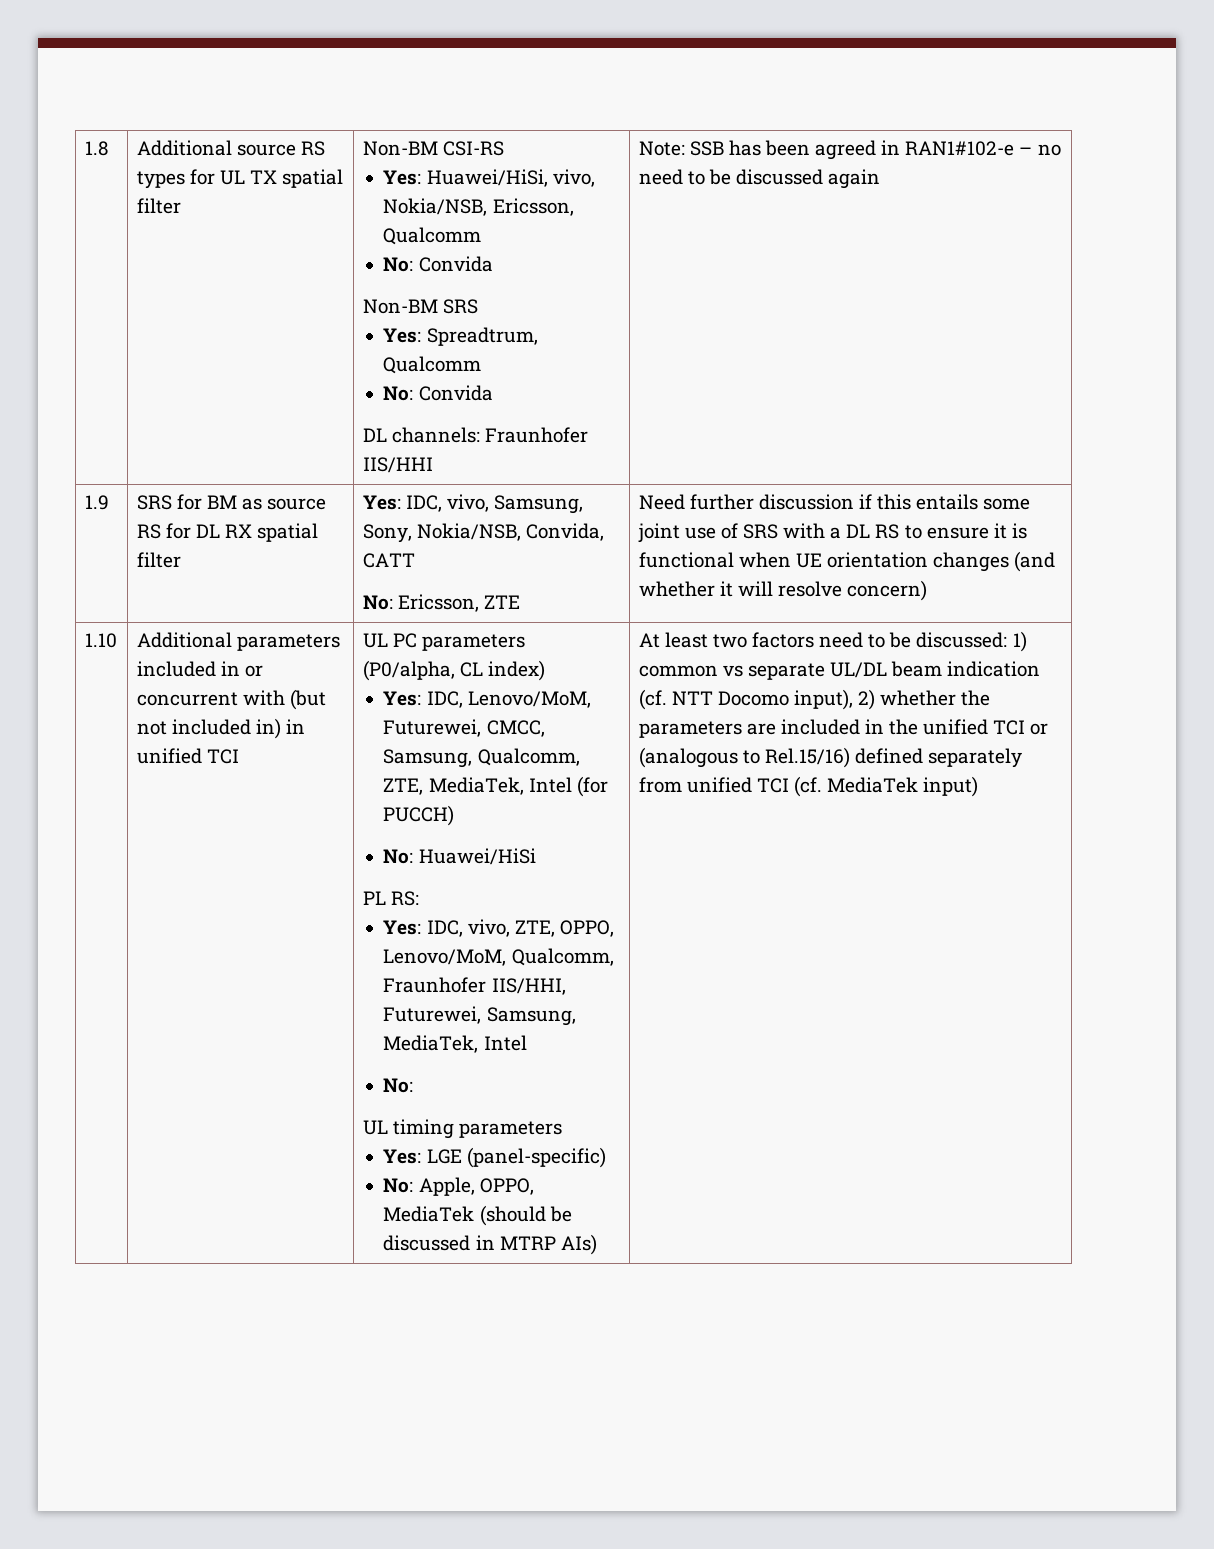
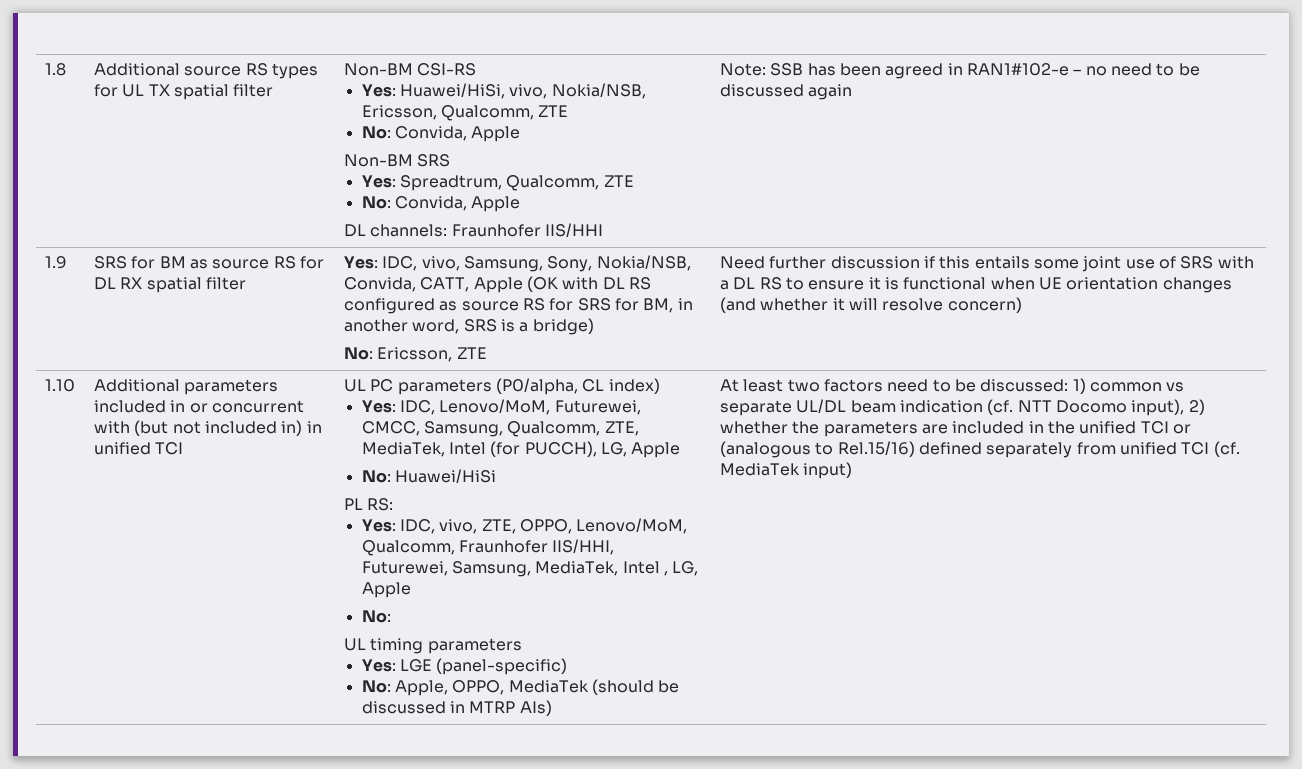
[383,227,482,245] [383,256,493,272] Qualcomm // No: Convida -> [441,105,569,121] [361,126,521,142] Qualcomm, ZTE // No: Convida, Apple
[383,356,482,374] [383,385,493,401] Qualcomm // No: Convida -> [506,175,634,191] [361,196,521,212] Qualcomm, ZTE // No: Convida, Apple
[362,553,415,568] CATT -> [420,276,652,293] [344,298,693,314] [344,318,594,335] CATT, Apple (OK with DL RS configured as source RS for SRS for BM, in another word, SRS is a bridge)
[383,805,455,826] PUCCH) -> [524,441,681,458] PUCCH), LG, Apple
(527, 1043) none -> [664,561,699,576] [361,582,411,598] , LG, Apple

